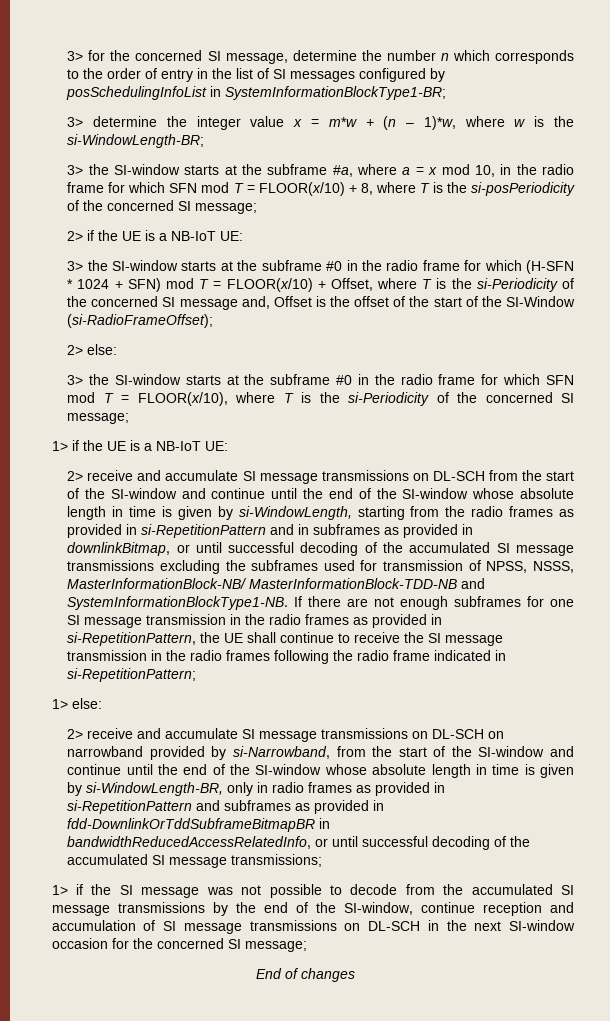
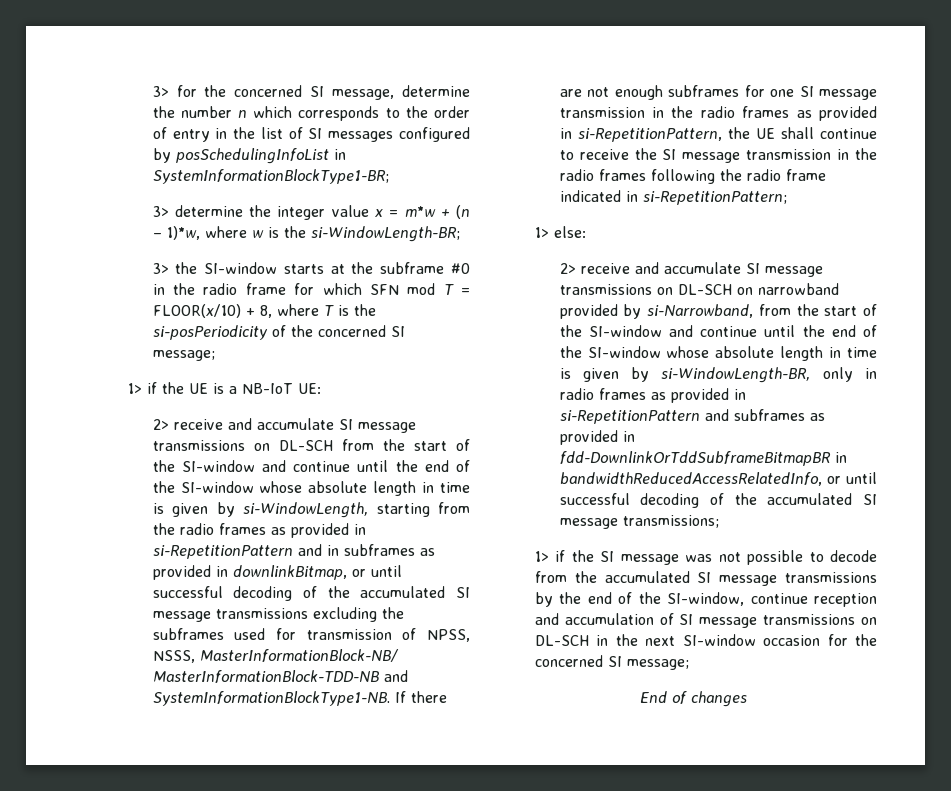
[332,164,495,177] #a, where a = x mod 10, -> [451,263,471,274] #0
[67,230,244,241] [67,260,575,274] [67,278,574,292] [67,296,576,310] [67,314,214,328] [67,344,118,355] [67,374,574,385] [67,392,574,406] [67,413,130,424] // 2> if the UE is a NB-IoT UE: // 3> the SI-window starts at the subframe #0 in the radio frame for which (H-SFN * 1024 + SFN) mod T = FLOOR(x/10) + Offset, where T is the si-Periodicity of the concerned SI message and, Offset is the offset of the start of the SI-Window (si-RadioFrameOffset); // 2> else: // 3> the SI-window starts at the subframe #0 in the radio frame for which SFN mod T = FLOOR(x/10), where T is the si-Periodicity of the concerned SI message; -> (215, 355) none

